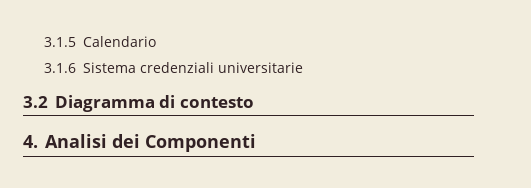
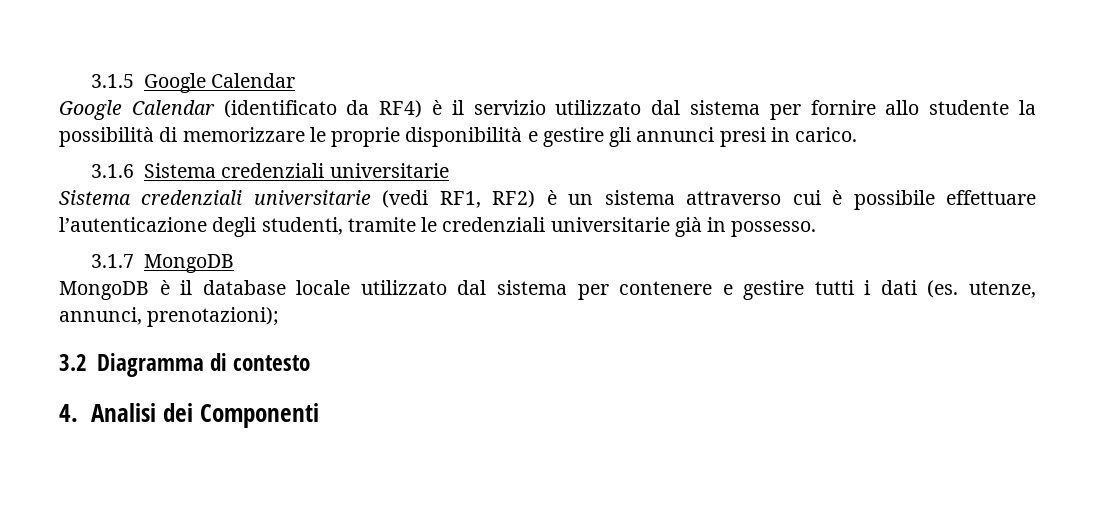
[82,36,156,47] [43,62,303,73] Calendario // 3.1.6 Sistema credenziali universitarie -> [144,73,296,93] [59,100,1036,120] [59,127,858,147] [91,163,449,178] [59,190,1036,210] [59,217,817,237] [91,254,235,273] [59,280,1036,300] [59,307,280,327] Google Calendar // Google Calendar (identificato da RF4) è il servizio utilizzato dal sistema per fornire allo studente la possibilità di memorizzare le proprie disponibilità e gestire gli annunci presi in carico. // 3.1.6 Sistema credenziali universitarie // Sistema credenziali universitarie (vedi RF1, RF2) è un sistema attraverso cui è possibile effettuare l’autenticazione degli studenti, tramite le credenziali universitarie già in possesso. // 3.1.7 MongoDB // MongoDB è il database locale utilizzato dal sistema per contenere e gestire tutti i dati (es. utenze, annunci, prenotazioni);

